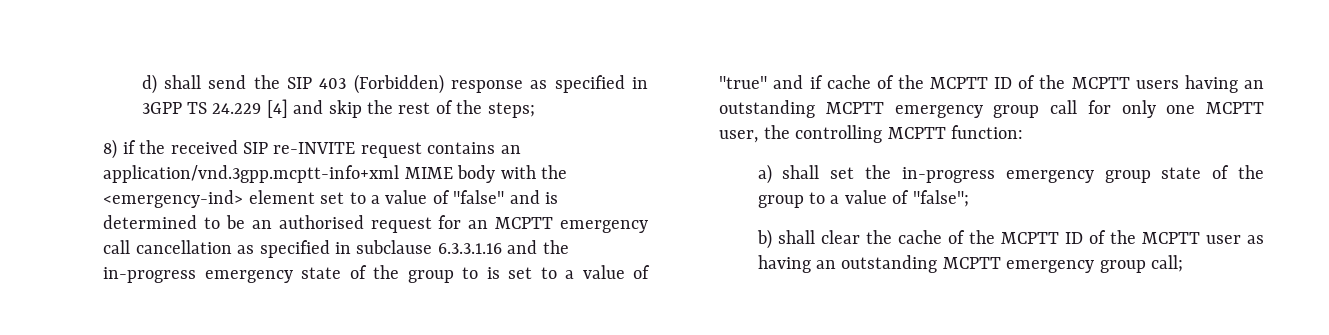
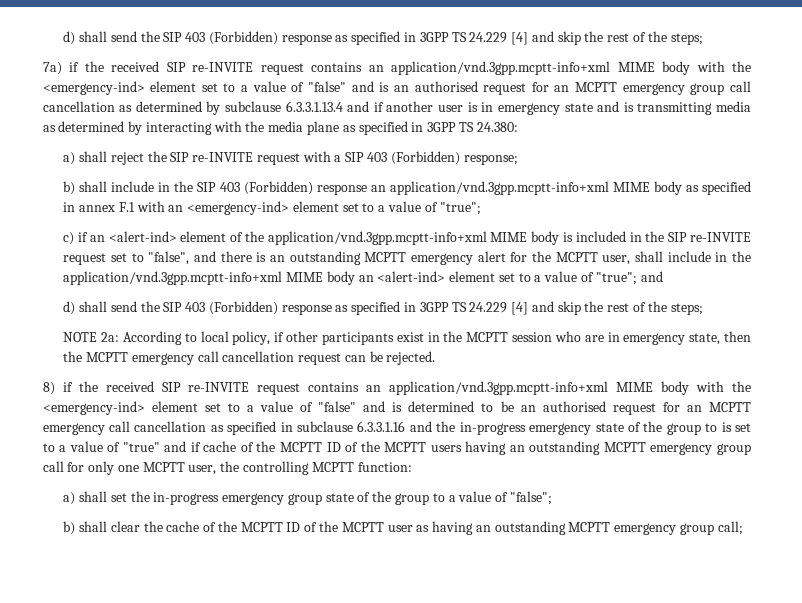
(535, 110) none -> [42,61,751,75] [42,81,752,95] [42,101,752,115] [42,121,518,135] [63,151,518,165] [63,181,751,195] [63,201,481,215] [63,231,752,245] [63,251,752,265] [63,271,663,285] [63,301,703,315] [63,331,752,345] [63,351,436,365] // 7a) if the received SIP re-INVITE request contains an application/vnd.3gpp.mcptt-info+xml MIME body with the <emergency-ind> element set to a value of "false" and is an authorised request for an MCPTT emergency group call cancellation as determined by subclause 6.3.3.1.13.4 and if another user is in emergency state and is transmitting media as determined by interacting with the media plane as specified in 3GPP TS 24.380: // a) shall reject the SIP re-INVITE request with a SIP 403 (Forbidden) response; // b) shall include in the SIP 403 (Forbidden) response an application/vnd.3gpp.mcptt-info+xml MIME body as specified in annex F.1 with an <emergency-ind> element set to a value of "true"; // c) if an <alert-ind> element of the application/vnd.3gpp.mcptt-info+xml MIME body is included in the SIP re-INVITE request set to "false", and there is an outstanding MCPTT emergency alert for the MCPTT user, shall include in the application/vnd.3gpp.mcptt-info+xml MIME body an <alert-ind> element set to a value of "true"; and // d) shall send the SIP 403 (Forbidden) response as specified in 3GPP TS 24.229 [4] and skip the rest of the steps; // NOTE 2a: According to local policy, if other participants exist in the MCPTT session who are in emergency state, then the MCPTT emergency call cancellation request can be rejected.

